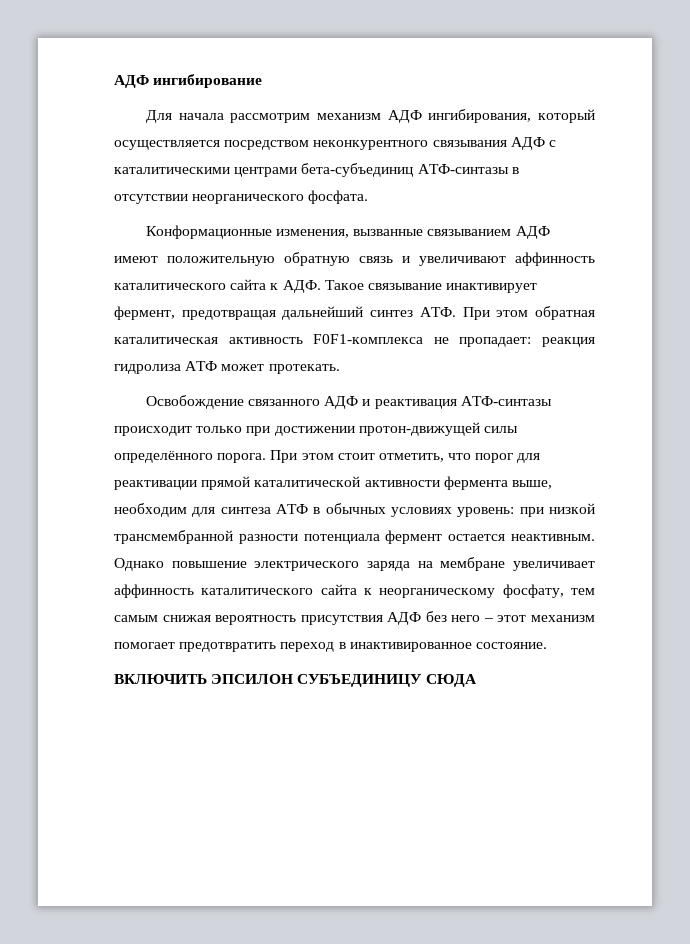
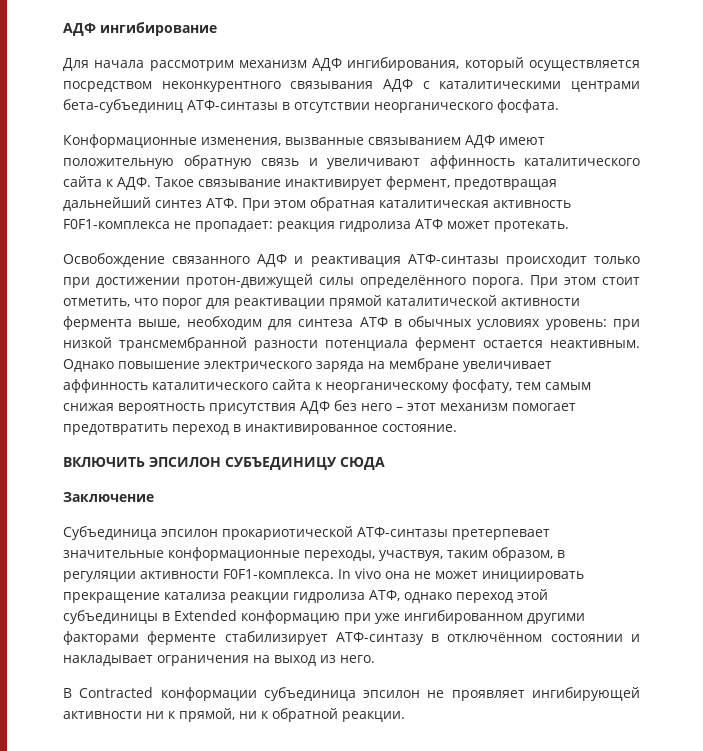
(477, 680) none -> [63,492,154,502] [63,526,550,540] [63,547,565,561] [63,568,584,582] [63,589,548,603] [63,610,585,624] [63,631,640,645] [63,655,375,666] [63,687,640,701] [63,708,405,722] // Заключение // Субъединица эпсилон прокариотической АТФ-синтазы претерпевает значительные конформационные переходы, участвуя, таким образом, в регуляции активности F0F1-комплекса. In vivo она не может инициировать прекращение катализа реакции гидролиза АТФ, однако переход этой субъединицы в Extended конформацию при уже ингибированном другими факторами ферменте стабилизирует АТФ-синтазу в отключённом состоянии и накладывает ограничения на выход из него. // В Contracted конформации субъединица эпсилон не проявляет ингибирующей активности ни к прямой, ни к обратной реакции.

